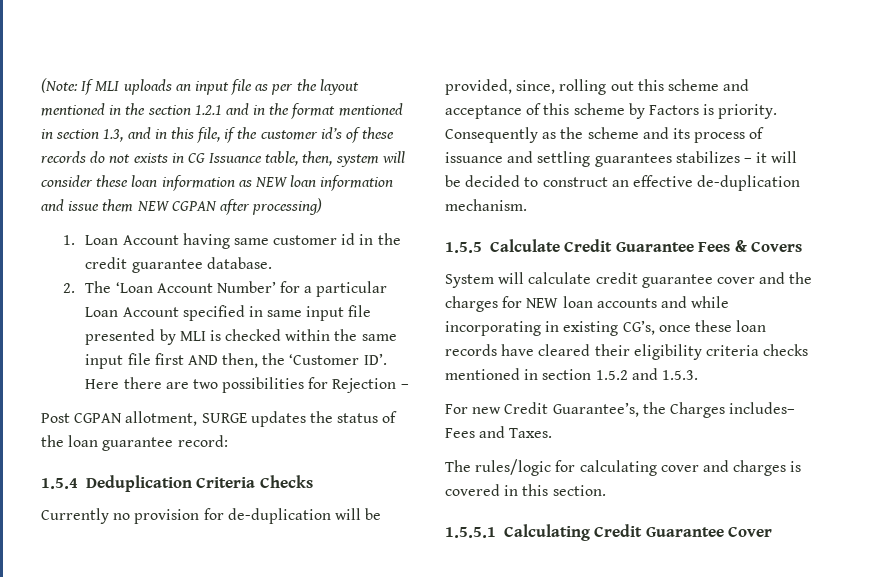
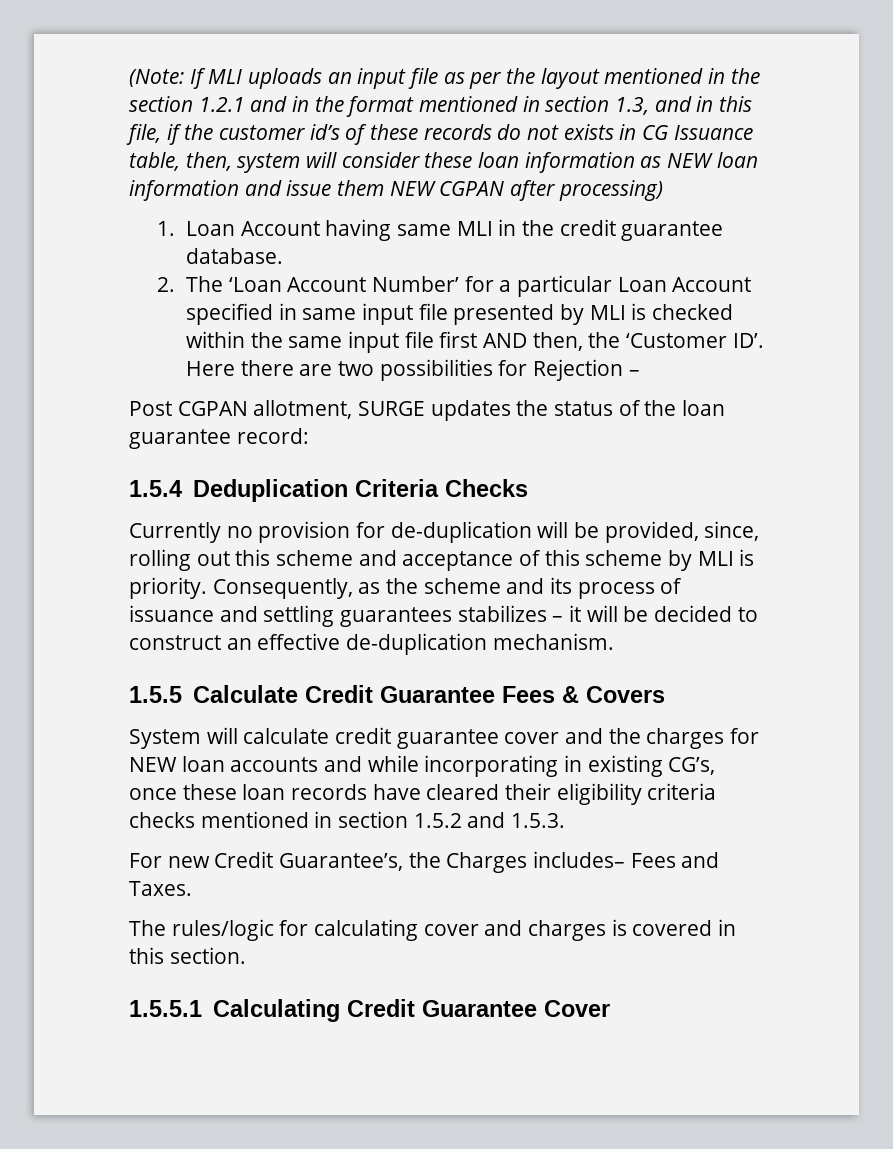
[273,233,356,245] customer id -> [456,221,493,236] MLI
[648,105,699,115] Factors -> [697,551,734,566] MLI
[445,127,538,143] Consequently -> [212,578,353,599] Consequently,

